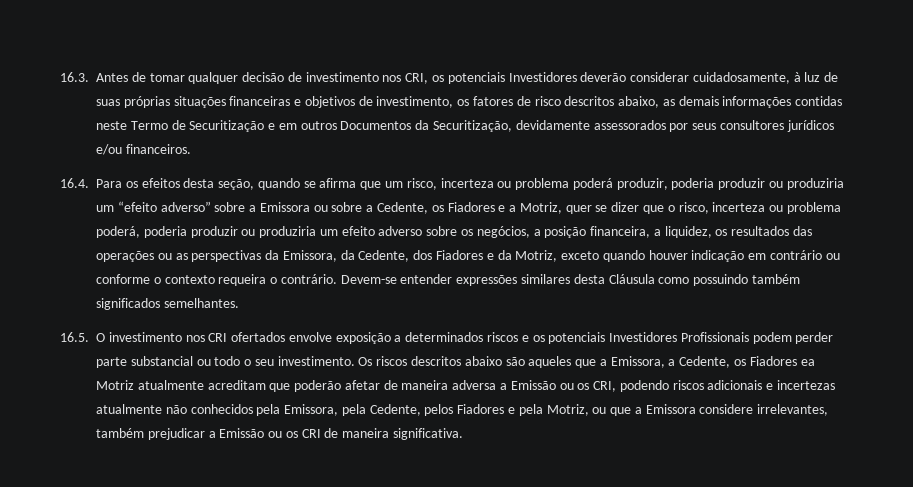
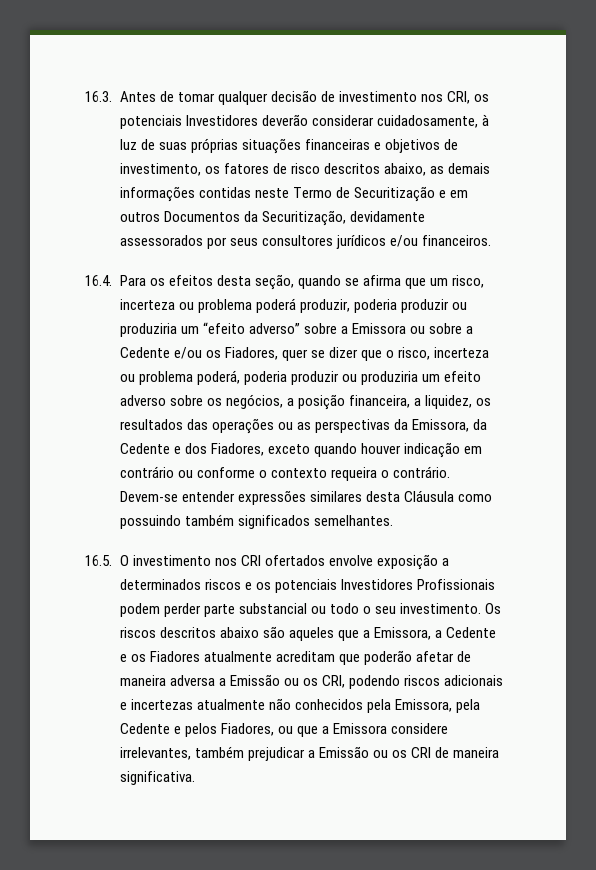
[377,202,562,214] Cedente, os Fiadores e a Motriz, -> [119,347,278,360] Cedente e/ou os Fiadores,
[358,250,558,262] Cedente, dos Fiadores e da Motriz, -> [119,443,264,456] Cedente e dos Fiadores,
[679,356,815,368] [96,380,134,390] Cedente, os Fiadores ea Motriz -> [445,627,496,638] [119,651,200,662] Cedente e os Fiadores
[369,404,589,416] Cedente, pelos Fiadores e pela Motriz, -> [119,723,274,737] Cedente e pelos Fiadores,

